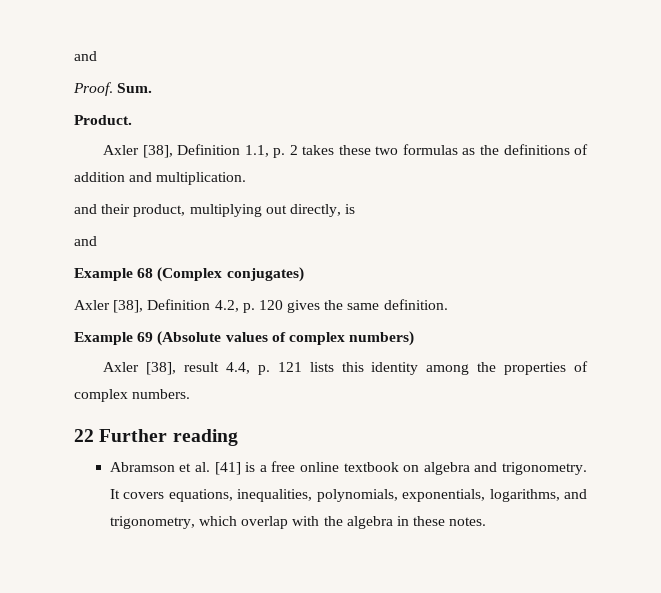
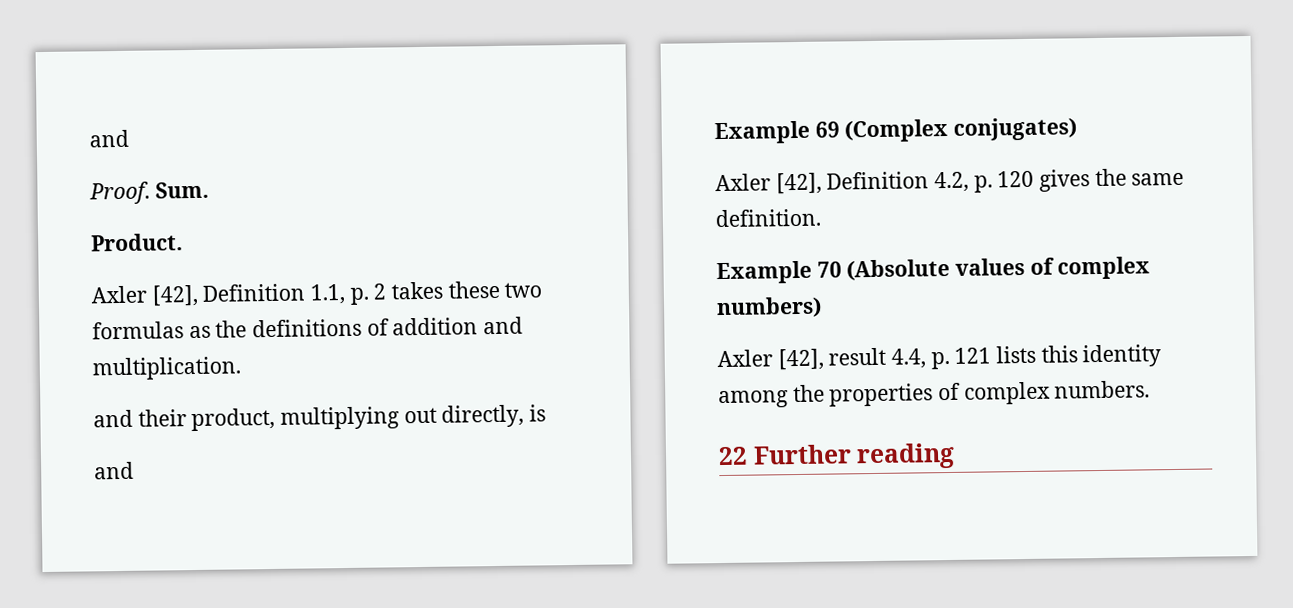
[142,145,173,158] [38], -> [151,284,198,307] [42],
[137,268,154,278] 68 -> [814,121,840,138] 69
[113,300,144,313] [38], -> [775,172,822,195] [42],
[137,332,154,342] 69 -> [816,261,842,278] 70
[146,362,177,375] [38], -> [777,348,824,371] [42],
[109,461,587,475] [109,489,587,502] [109,516,487,529] // Abramson et al. [41] is a free online textbook on algebra and trigonometry. It covers equations, inequalities, polynomials, exponentials, logarithms, and trigonometry, which overlap with the algebra in these notes. -> (956, 456) none

